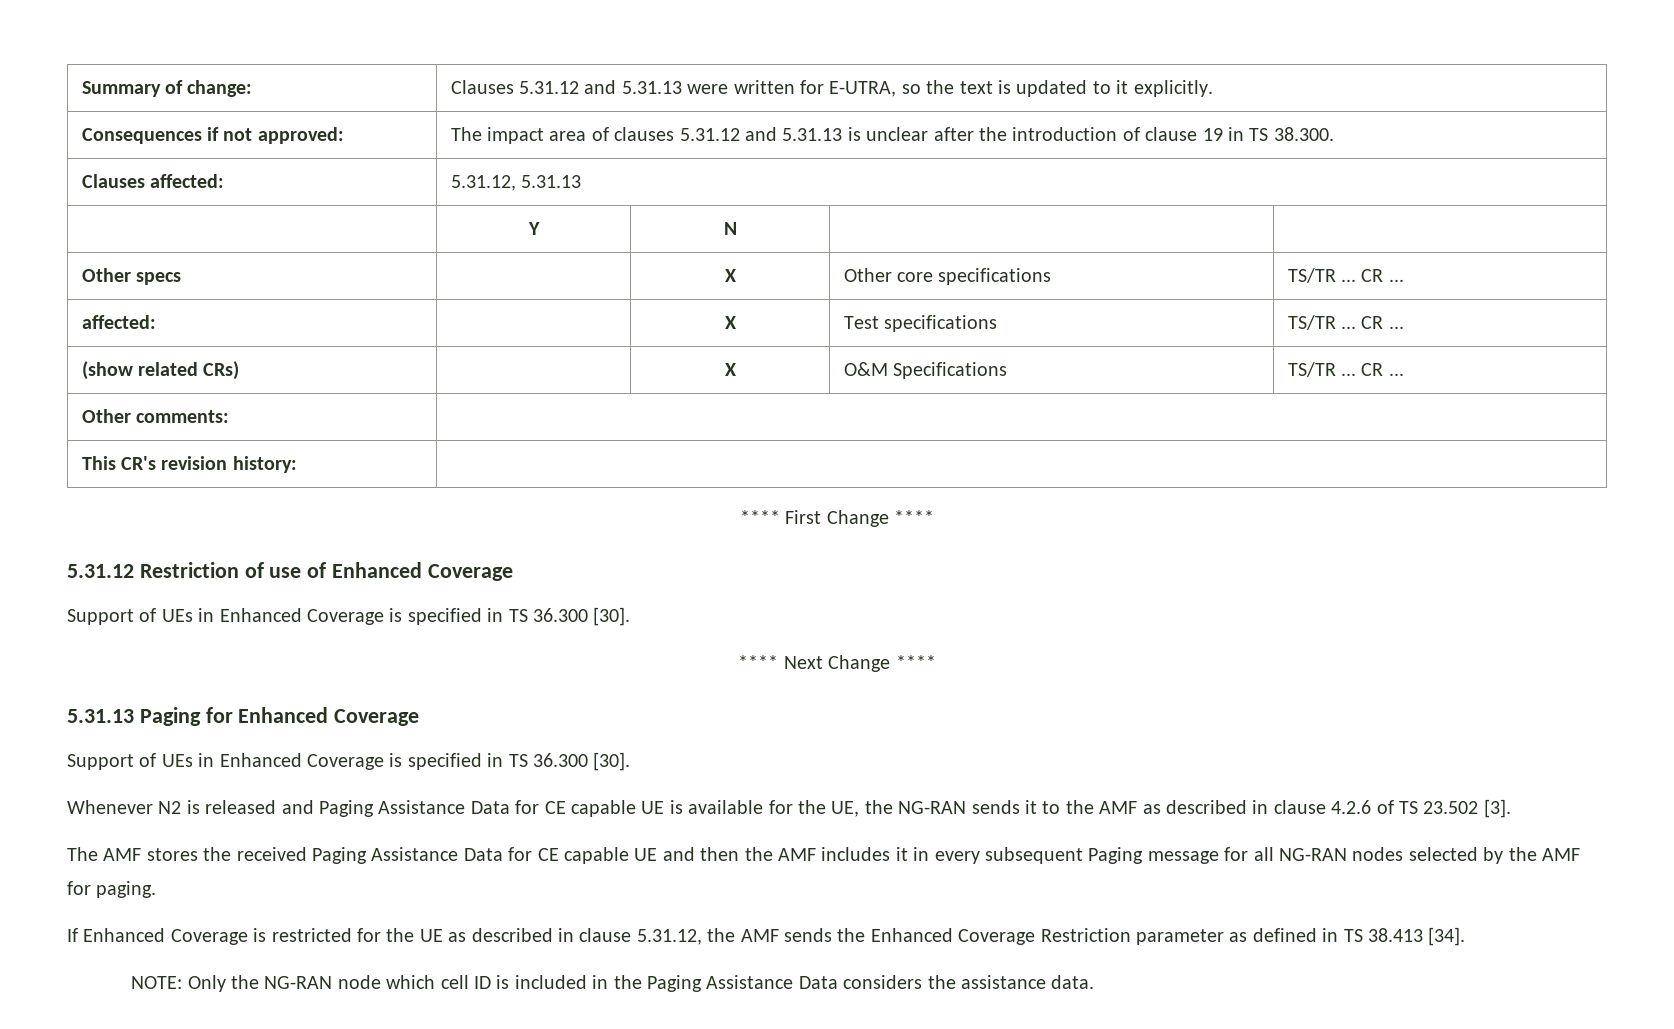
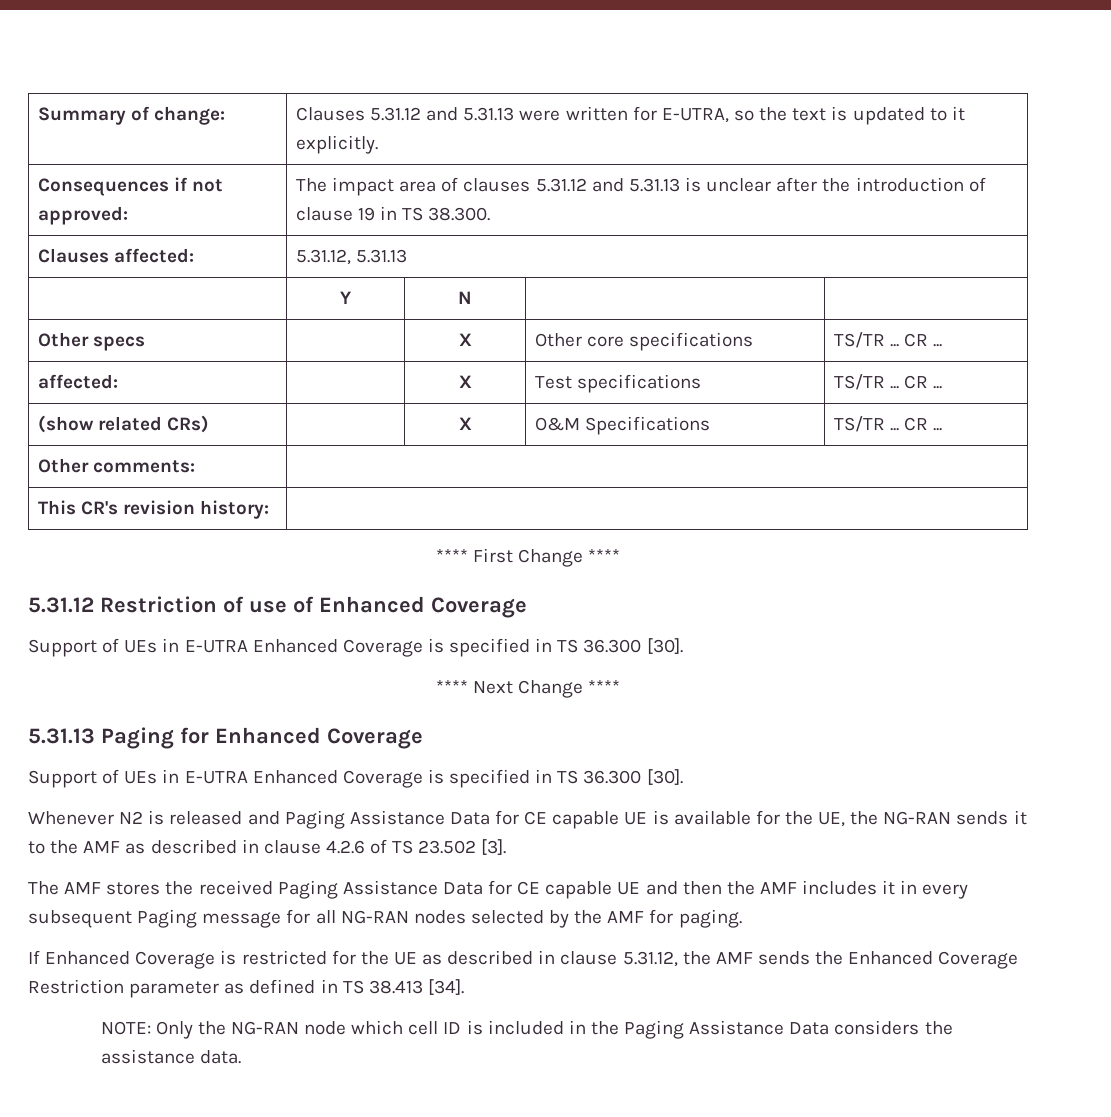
(215, 615) none -> [184,640,248,653] E-UTRA
(215, 760) none -> [184,771,248,784] E-UTRA

